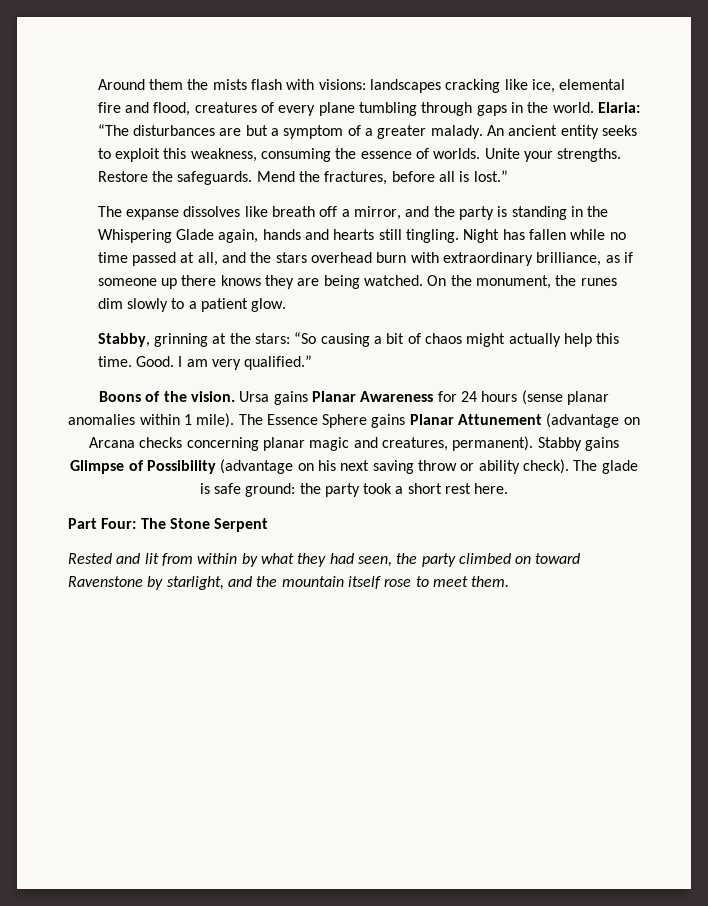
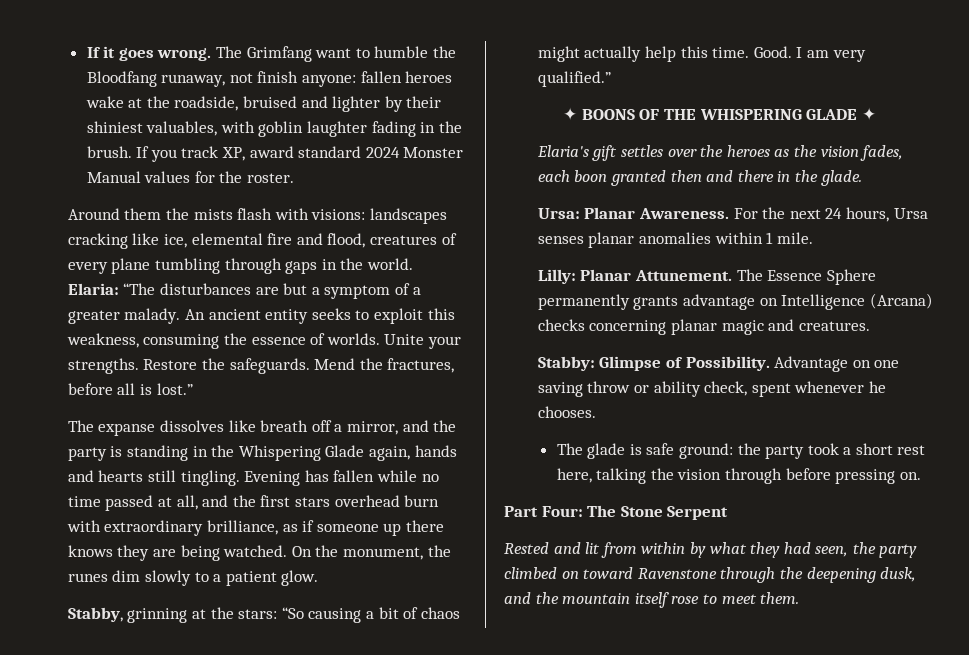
(97, 84) none -> [86,46,456,62] [86,71,453,87] [85,96,442,112] [86,121,462,137] [86,146,464,162] [86,171,294,183] If it goes wrong. The Grimfang want to humble the Bloodfang runaway, not finish anyone: fallen heroes wake at the roadside, bruised and lighter by their shiniest valuables, with goblin laughter fading in the brush. If you track XP, award standard 2024 Monster Manual values for the roster. //
[463,229,500,243] Night -> [244,471,301,486] Evening
(272, 257) none -> [260,495,291,507] first
[99,390,609,405] [68,413,640,428] [89,437,136,448] Boons of the vision. Ursa gains Planar Awareness for 24 hours (sense planar anomalies within 1 mile). The Essence Sphere gains Planar Attunement (advantage on Arcana -> [563,107,876,121] [536,145,904,161] [537,170,862,186] [537,207,928,222] [537,232,813,248] [537,269,876,285] [537,293,933,310] ✦ BOONS OF THE WHISPERING GLADE ✦ // Elaria's gift settles over the heroes as the vision fades, each boon granted then and there in the glade. // Ursa: Planar Awareness. For the next 24 hours, Ursa senses planar anomalies within 1 mile. // Lilly: Planar Attunement. The Essence Sphere permanently grants advantage on Intelligence (Arcana)
[381,436,619,451] [70,459,569,474] creatures, permanent). Stabby gains Glimpse of Possibility (advantage on his next saving throw or ability check). -> [798,321,870,331] [537,356,900,372] [537,381,887,397] [537,406,596,418] creatures. // Stabby: Glimpse of Possibility. Advantage on one saving throw or ability check, spent whenever he chooses. //
[474,483,509,494] here. -> [556,468,921,484] here, talking the vision through before pressing on.
[147,576,224,590] by starlight, -> [720,567,917,583] through the deepening dusk,

